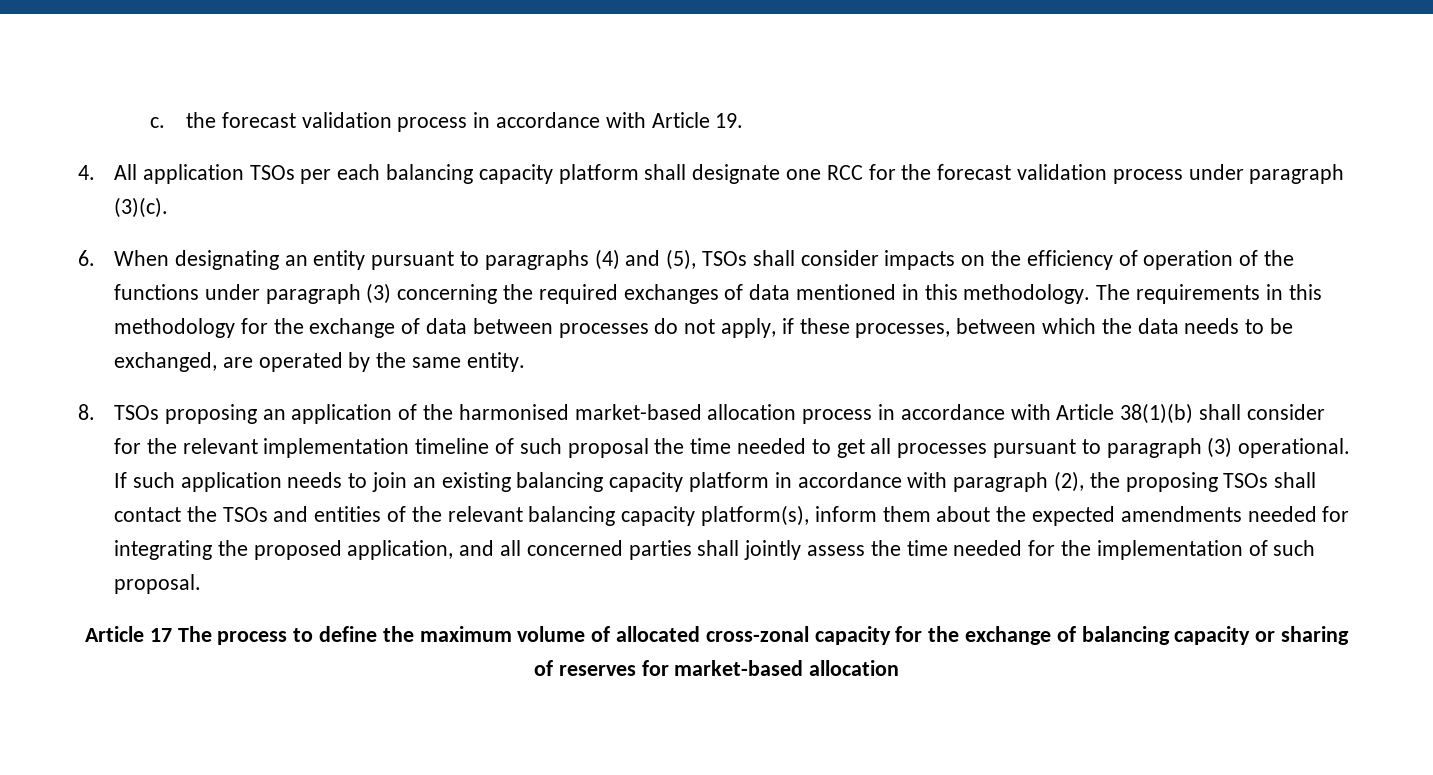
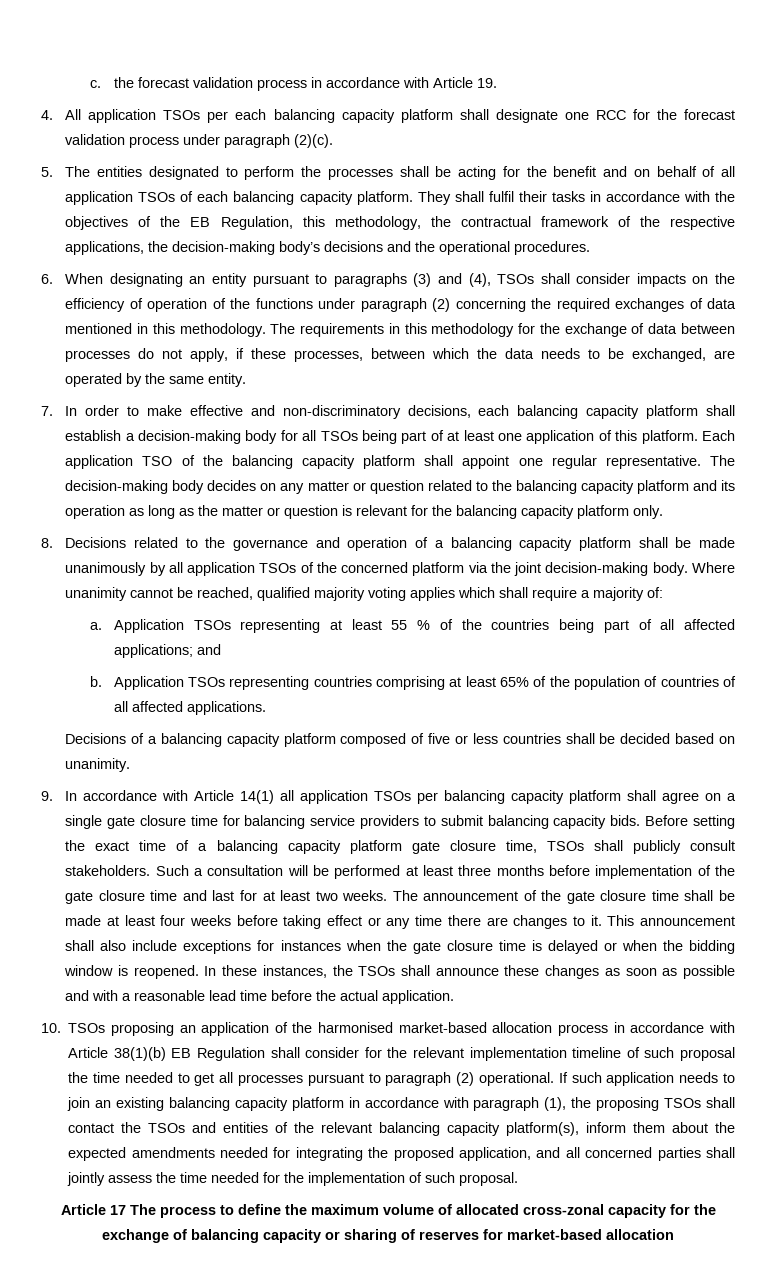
[113,197,168,218] (3)(c). -> [294,134,334,148] [41,166,736,180] [65,191,735,205] [65,216,735,230] [65,241,591,255] (2)(c). // 5. The entities designated to perform the processes shall be acting for the benefit and on behalf of all application TSOs of each balancing capacity platform. They shall fulfil their tasks in accordance with the objectives of the EB Regulation, this methodology, the contractual framework of the respective applications, the decision-making body’s decisions and the operational procedures.
[594,249,697,270] (4) and (5), -> [413,273,491,287] (3) and (4),
[366,283,392,304] (3) -> [432,298,451,312] (2)
[78,404,95,420] 8. -> [41,405,736,419] [65,430,735,444] [65,455,735,469] [65,480,735,494] [65,505,664,519] [41,537,735,551] [65,562,736,576] [65,587,664,601] [89,619,736,633] [113,644,221,658] [89,676,736,690] [113,701,266,715] [65,733,735,747] [65,758,131,772] [41,790,737,804] [65,815,735,829] [65,840,735,854] [65,865,735,879] [65,890,735,904] [65,915,735,929] [65,940,735,954] [64,965,736,979] [65,990,455,1004] [41,1023,61,1033] 7. In order to make effective and non-discriminatory decisions, each balancing capacity platform shall establish a decision-making body for all TSOs being part of at least one application of this platform. Each application TSO of the balancing capacity platform shall appoint one regular representative. The decision-making body decides on any matter or question related to the balancing capacity platform and its operation as long as the matter or question is relevant for the balancing capacity platform only. // 8. Decisions related to the governance and operation of a balancing capacity platform shall be made unanimously by all application TSOs of the concerned platform via the joint decision-making body. Where unanimity cannot be reached, qualified majority voting applies which shall require a majority of: // a. Application TSOs representing at least 55 % of the countries being part of all affected applications; and // b. Application TSOs representing countries comprising at least 65% of the population of countries of all affected applications. // Decisions of a balancing capacity platform composed of five or less countries shall be decided based on unanimity. // 9. In accordance with Article 14(1) all application TSOs per balancing capacity platform shall agree on a single gate closure time for balancing service providers to submit balancing capacity bids. Before setting the exact time of a balancing capacity platform gate closure time, TSOs shall publicly consult stakeholders. Such a consultation will be performed at least three months before implementation of the gate closure time and last for at least two weeks. The announcement of the gate closure time shall be made at least four weeks before taking effect or any time there are changes to it. This announcement shall also include exceptions for instances when the gate closure time is delayed or when the bidding window is reopened. In these instances, the TSOs shall announce these changes as soon as possible and with a reasonable lead time before the actual application. // 10.
(1194, 413) none -> [171,1047,266,1061] EB Regulation
[1207,437,1233,458] (3) -> [456,1072,475,1086] (2)
[1054,471,1085,492] (2), -> [544,1097,567,1111] (1),

